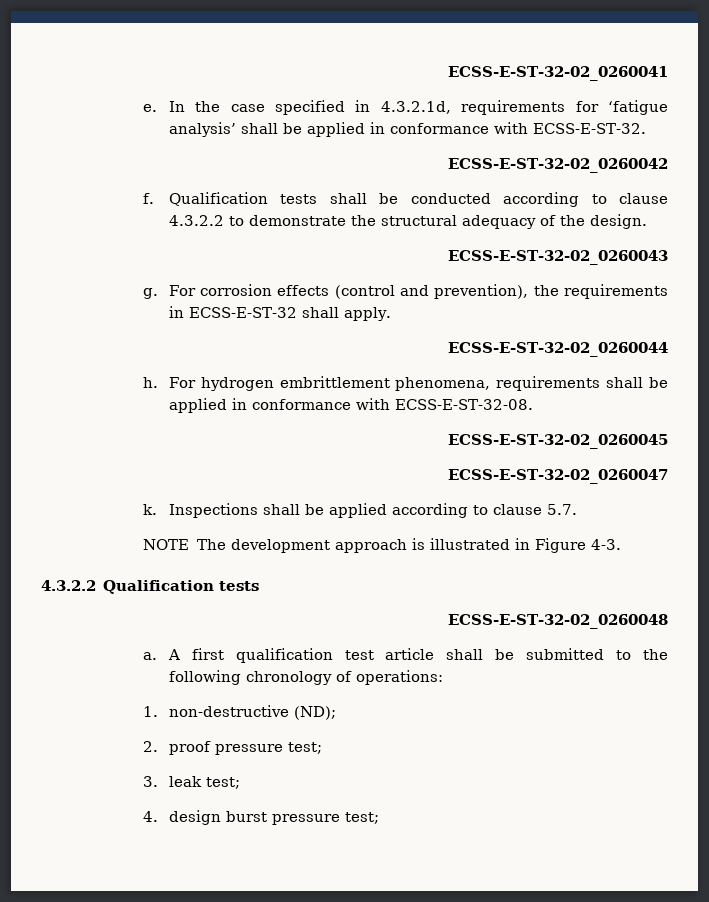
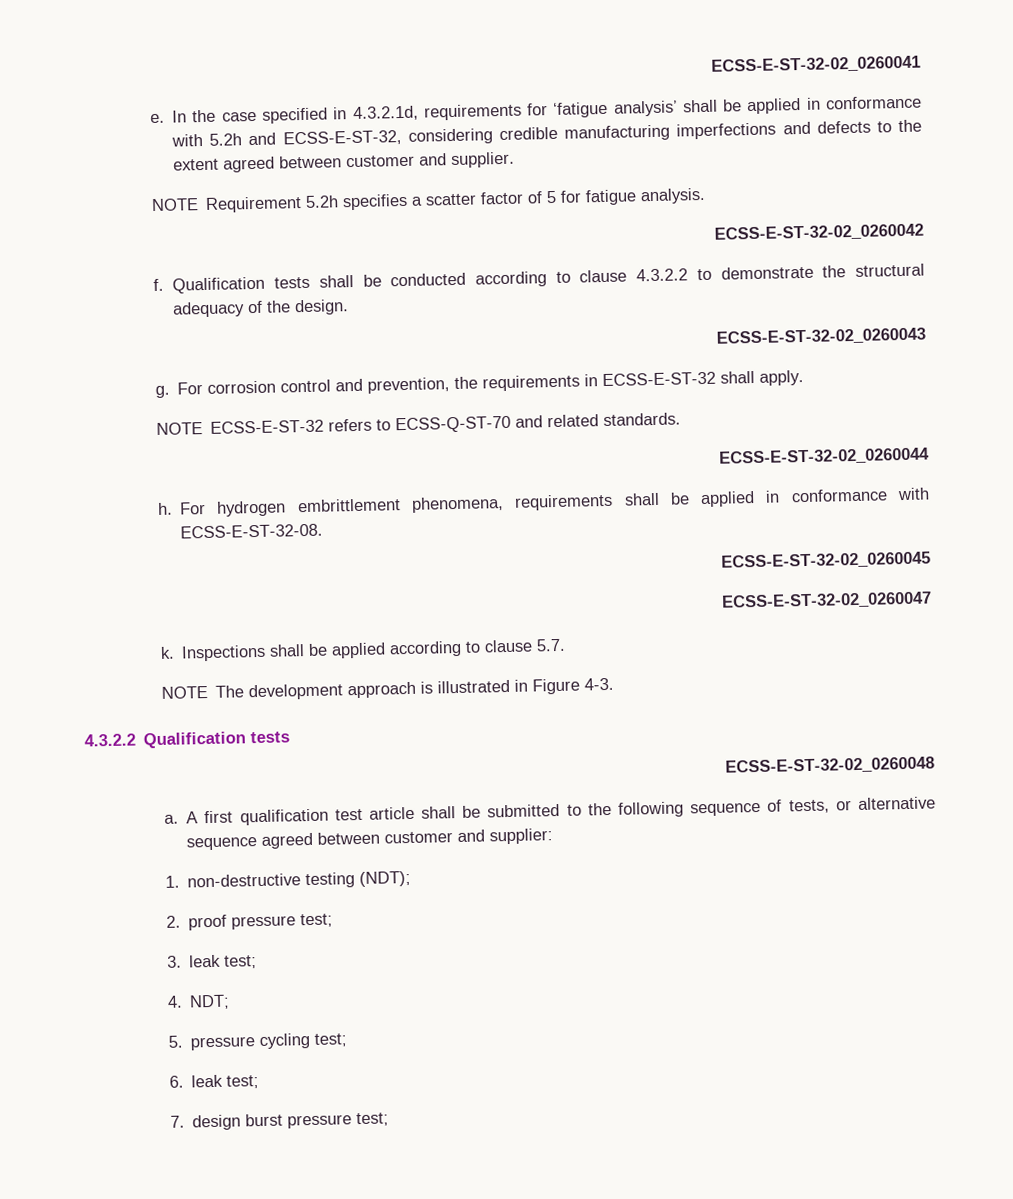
[532,123,646,134] ECSS-E-ST-32. -> [209,119,923,147] [173,151,516,173] [150,187,707,213] 5.2h and ECSS-E-ST-32, considering credible manufacturing imperfections and defects to the extent agreed between customer and supplier. // NOTE Requirement 5.2h specifies a scatter factor of 5 for fatigue analysis.
[277,284,529,299] effects (control and prevention), -> [280,377,451,394] control and prevention,
(391, 314) none -> [155,412,682,436] // NOTE ECSS-E-ST-32 refers to ECSS-Q-ST-70 and related standards.
[245,670,443,685] chronology of operations: -> [690,796,936,817] [186,828,554,851] sequence of tests, or alternative sequence agreed between customer and supplier:
[293,706,336,720] (ND); -> [305,870,412,889] testing (NDT);
(159, 816) none -> [189,994,231,1010] [167,1033,348,1051] [168,1074,260,1089] [169,1115,185,1128] NDT; // 5. pressure cycling test; // 6. leak test; // 7.

